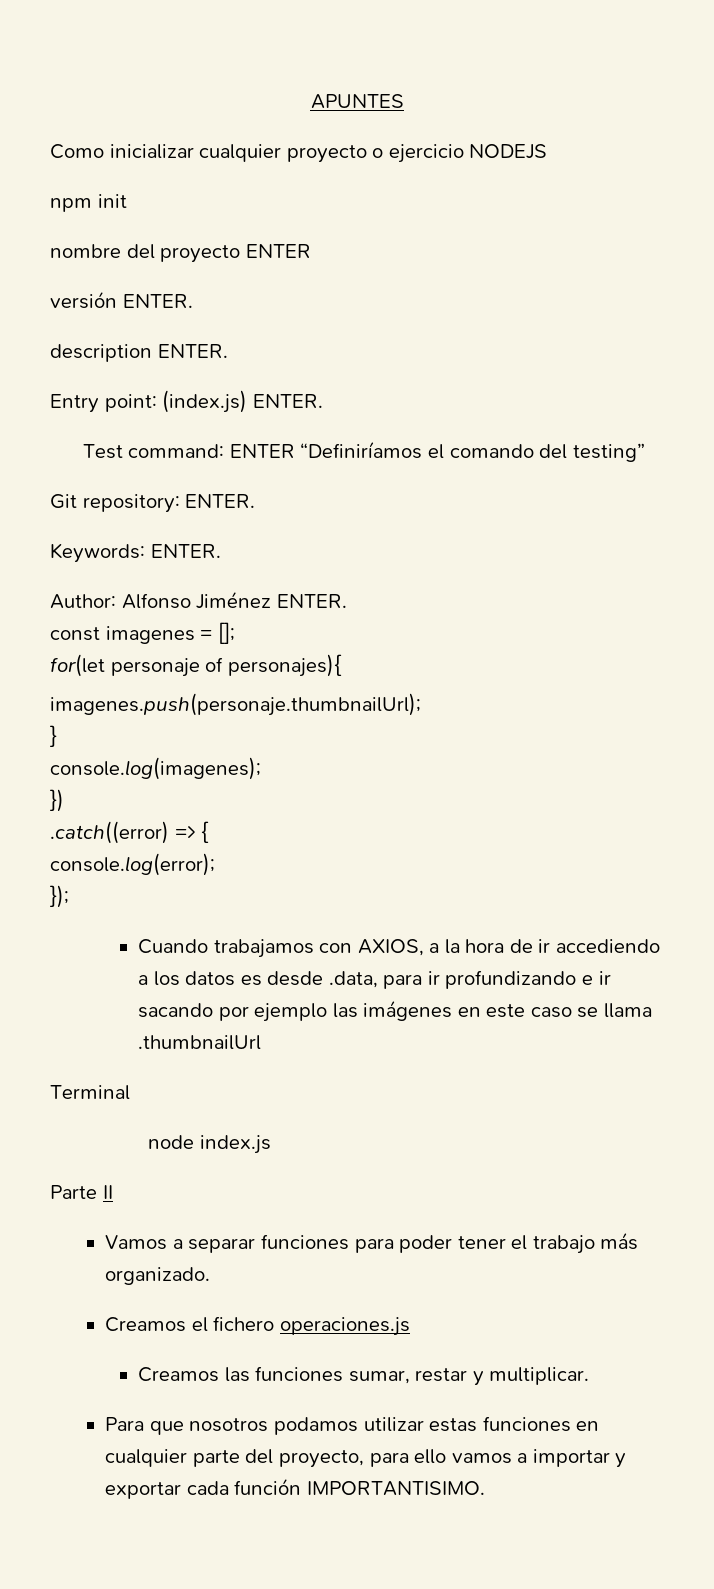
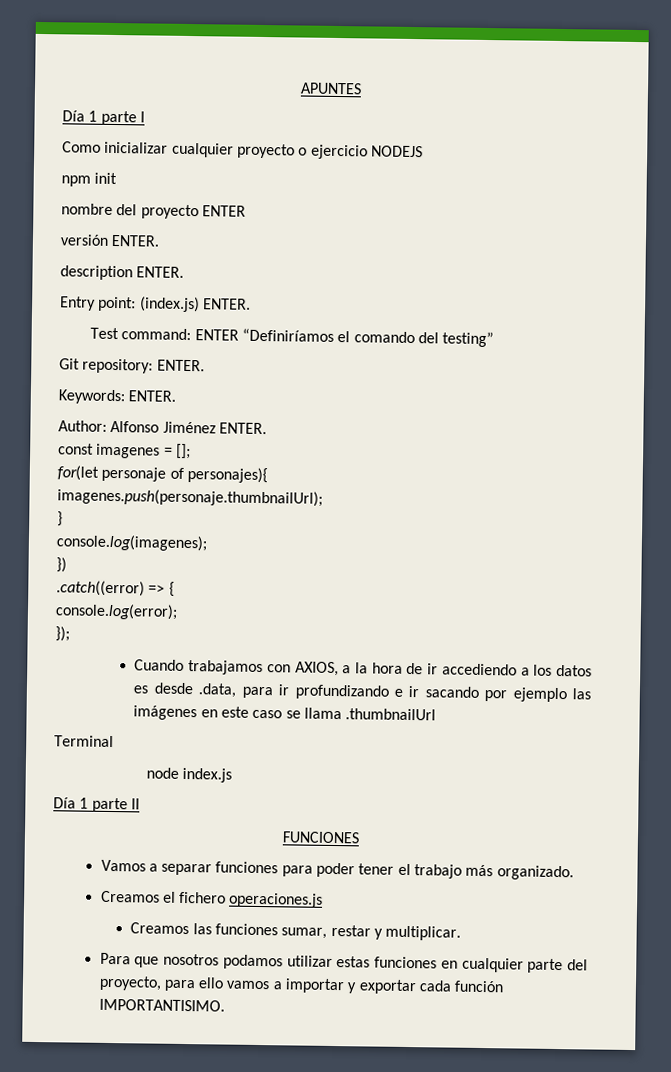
(404, 101) none -> [62,110,145,126] // Día 1 parte I
[50,1185,97,1199] Parte -> [53,797,128,813] Día 1 parte
(113, 1192) none -> [282,831,360,844] // FUNCIONES

